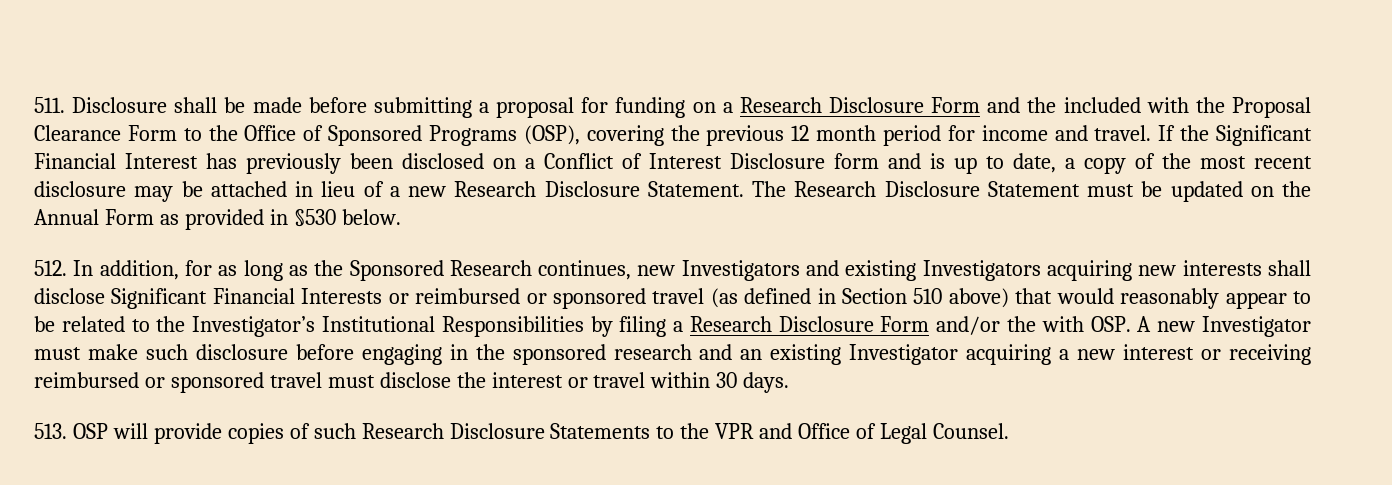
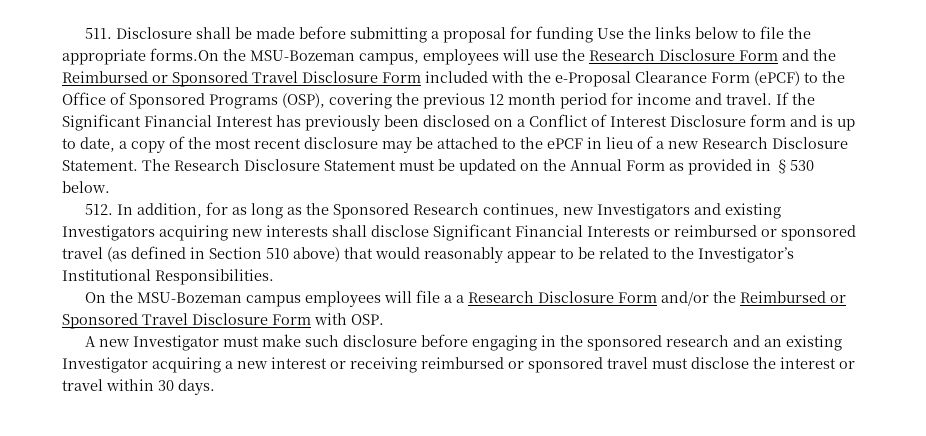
[692,102,733,113] on a -> [597,26,812,39] [62,48,585,65] Use the links below to file the appropriate forms.On the MSU-Bozeman campus, employees will use the
(1057, 105) none -> [62,71,421,87] Reimbursed or Sponsored Travel Disclosure Form
[1231,97,1311,118] Proposal -> [555,71,631,87] e-Proposal
(177, 133) none -> [754,71,800,86] (ePCF)
(287, 189) none -> [502,137,583,149] to the ePCF
[441,316,667,337] Responsibilities by filing -> [155,269,274,285] [85,290,453,307] Responsibilities. // On the MSU-Bozeman campus employees will file a
(1037, 324) none -> [740,291,847,303] [62,313,311,329] Reimbursed or Sponsored Travel Disclosure Form
(1131, 324) none -> (384, 319) //
[34,423,1009,444] // 513. OSP will provide copies of such Research Disclosure Statements to the VPR and Office of Legal Counsel. -> (215, 387) none

